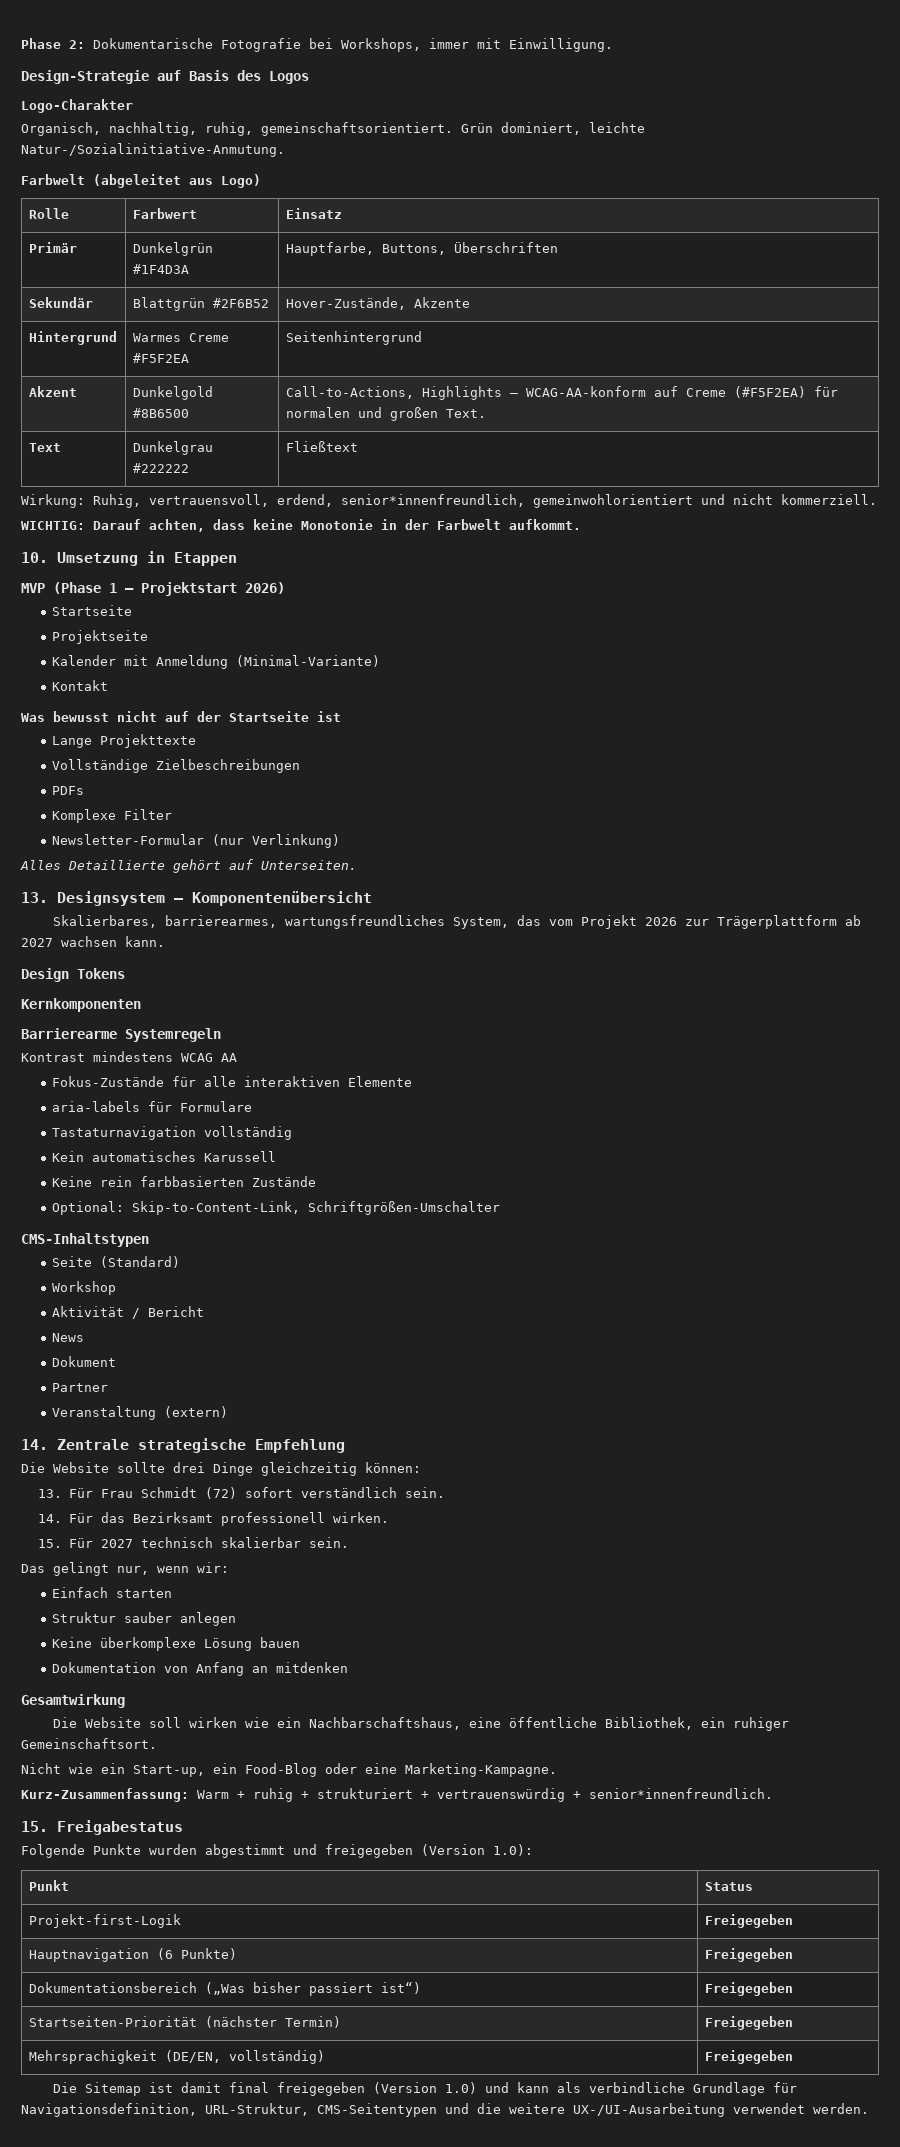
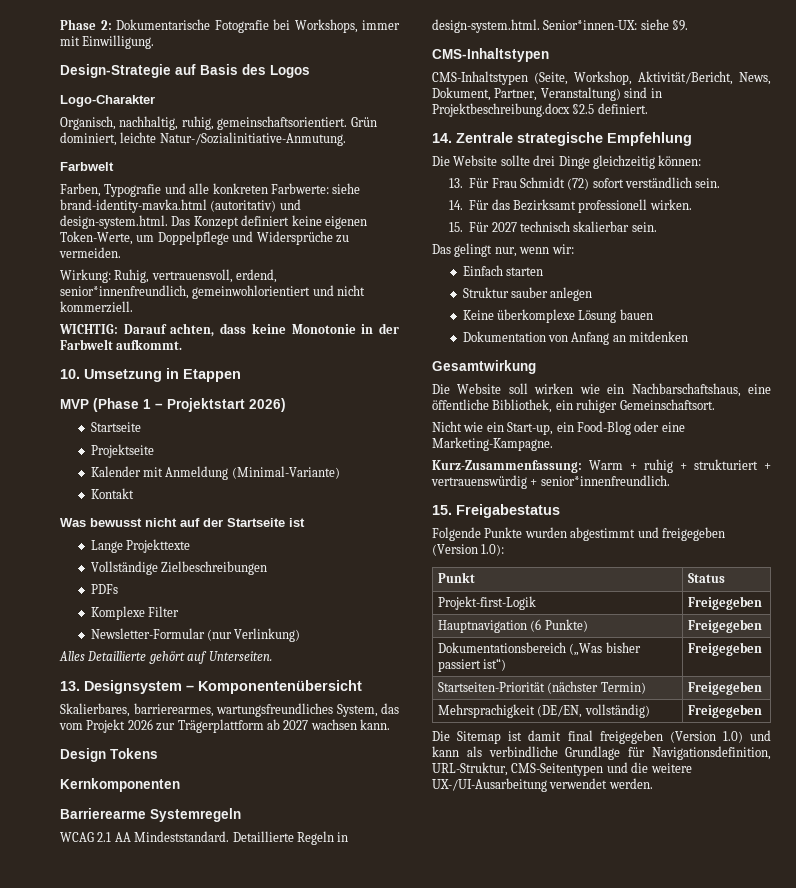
[93,174,261,188] [28,208,69,219] [132,208,197,219] [285,208,342,219] [28,242,77,253] [132,242,213,256] [132,264,189,274] [285,242,558,256] [28,297,93,308] [132,297,269,311] [285,297,470,310] [28,331,117,345] [132,333,229,342] [132,353,189,363] [285,331,422,345] [28,386,77,397] [132,386,213,400] [132,408,189,418] [285,386,838,400] [285,407,486,421] [28,443,61,452] [132,441,213,455] [132,463,189,473] [285,441,358,452] (abgeleitet aus Logo) // Rolle | Farbwert | Einsatz // Primär | Dunkelgrün #1F4D3A | Hauptfarbe, Buttons, Überschriften // Sekundär | Blattgrün #2F6B52 | Hover-Zustände, Akzente // Hintergrund | Warmes Creme #F5F2EA | Seitenhintergrund // Akzent | Dunkelgold #8B6500 | Call-to-Actions, Highlights – WCAG-AA-konform auf Creme (#F5F2EA) für normalen und großen Text. // Text | Dunkelgrau #222222 | Fließtext -> [60,183,361,197] [60,199,301,213] [60,215,367,229] [60,231,349,245] [59,247,121,258] // Farben, Typografie und alle konkreten Farbwerte: siehe brand-identity-mavka.html (autoritativ) und design-system.html. Das Konzept definiert keine eigenen Token-Werte, um Doppelpflege und Widersprüche zu vermeiden.
[21,1051,237,1062] [52,1076,413,1087] [52,1101,253,1112] [52,1126,293,1140] [52,1151,277,1162] [52,1176,317,1187] [52,1201,501,1215] [21,1233,149,1247] [52,1256,181,1268] [52,1281,117,1295] [52,1306,205,1319] [52,1333,85,1342] [52,1356,117,1367] [52,1383,109,1392] [52,1406,229,1420] Kontrast mindestens WCAG AA // Fokus-Zustände für alle interaktiven Elemente // aria-labels für Formulare // Tastaturnavigation vollständig // Kein automatisches Karussell // Keine rein farbbasierten Zustände // Optional: Skip-to-Content-Link, Schriftgrößen-Umschalter // CMS-Inhaltstypen // Seite (Standard) // Workshop // Aktivität / Bericht // News // Dokument // Partner // Veranstaltung (extern) -> [60,831,349,845] [432,19,689,33] [432,48,549,62] [432,71,771,85] [432,87,662,101] [432,103,648,117] WCAG 2.1 AA Mindeststandard. Detaillierte Regeln in design-system.html. Senior*innen-UX: siehe §9. // CMS-Inhaltstypen // CMS-Inhaltstypen (Seite, Workshop, Aktivität/Bericht, News, Dokument, Partner, Veranstaltung) sind in Projektbeschreibung.docx §2.5 definiert.

